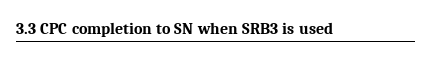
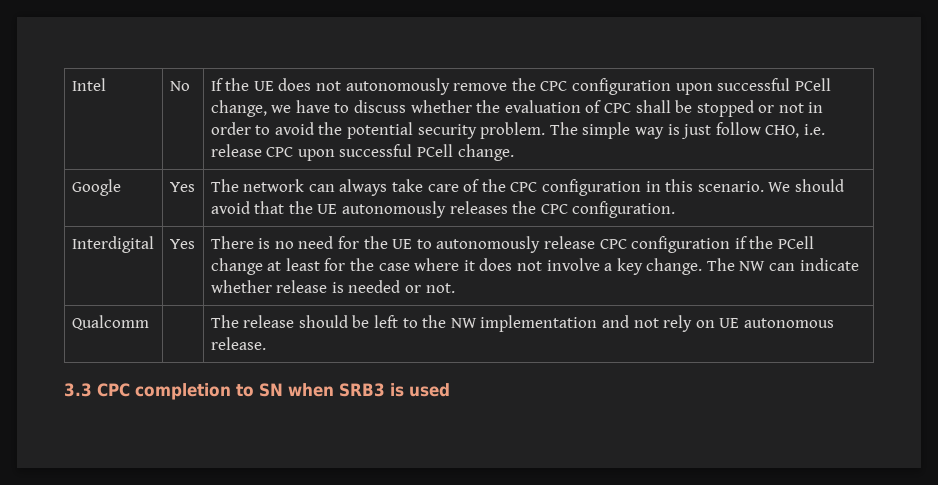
(16, 28) none -> [71,78,106,91] [169,81,190,91] [210,78,831,95] [210,100,824,117] [210,122,825,139] [210,144,514,161] [71,179,121,196] [169,182,195,192] [210,179,844,196] [210,201,676,218] [71,236,154,253] [169,239,195,249] [210,236,814,253] [210,258,859,275] [210,280,455,293] [71,315,149,330] [210,315,834,332] [210,337,266,350] Intel | No | If the UE does not autonomously remove the CPC configuration upon successful PCell change, we have to discuss whether the evaluation of CPC shall be stopped or not in order to avoid the potential security problem. The simple way is just follow CHO, i.e. release CPC upon successful PCell change. // Google | Yes | The network can always take care of the CPC configuration in this scenario. We should avoid that the UE autonomously releases the CPC configuration. // Interdigital | Yes | There is no need for the UE to autonomously release CPC configuration if the PCell change at least for the case where it does not involve a key change. The NW can indicate whether release is needed or not. // Qualcomm | | The release should be left to the NW implementation and not rely on UE autonomous release. //

